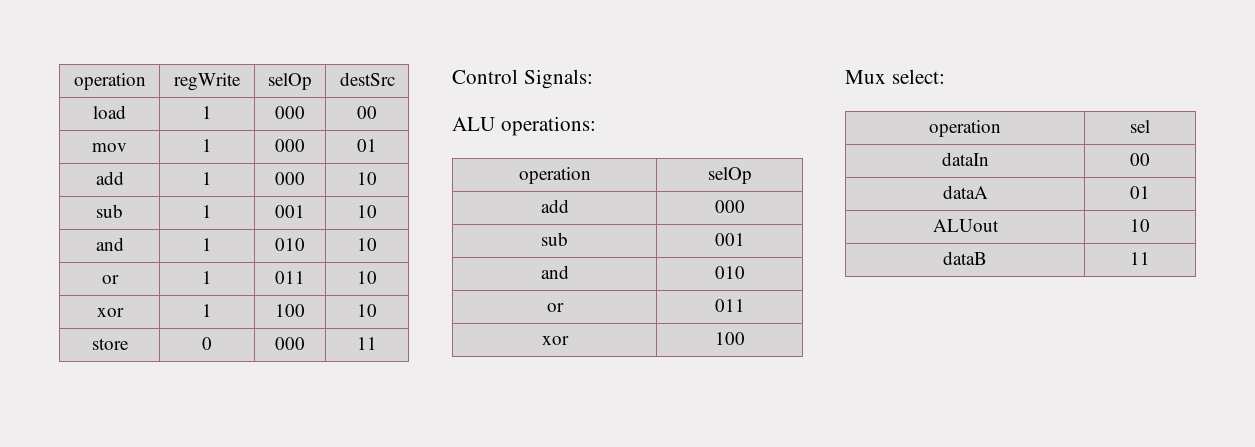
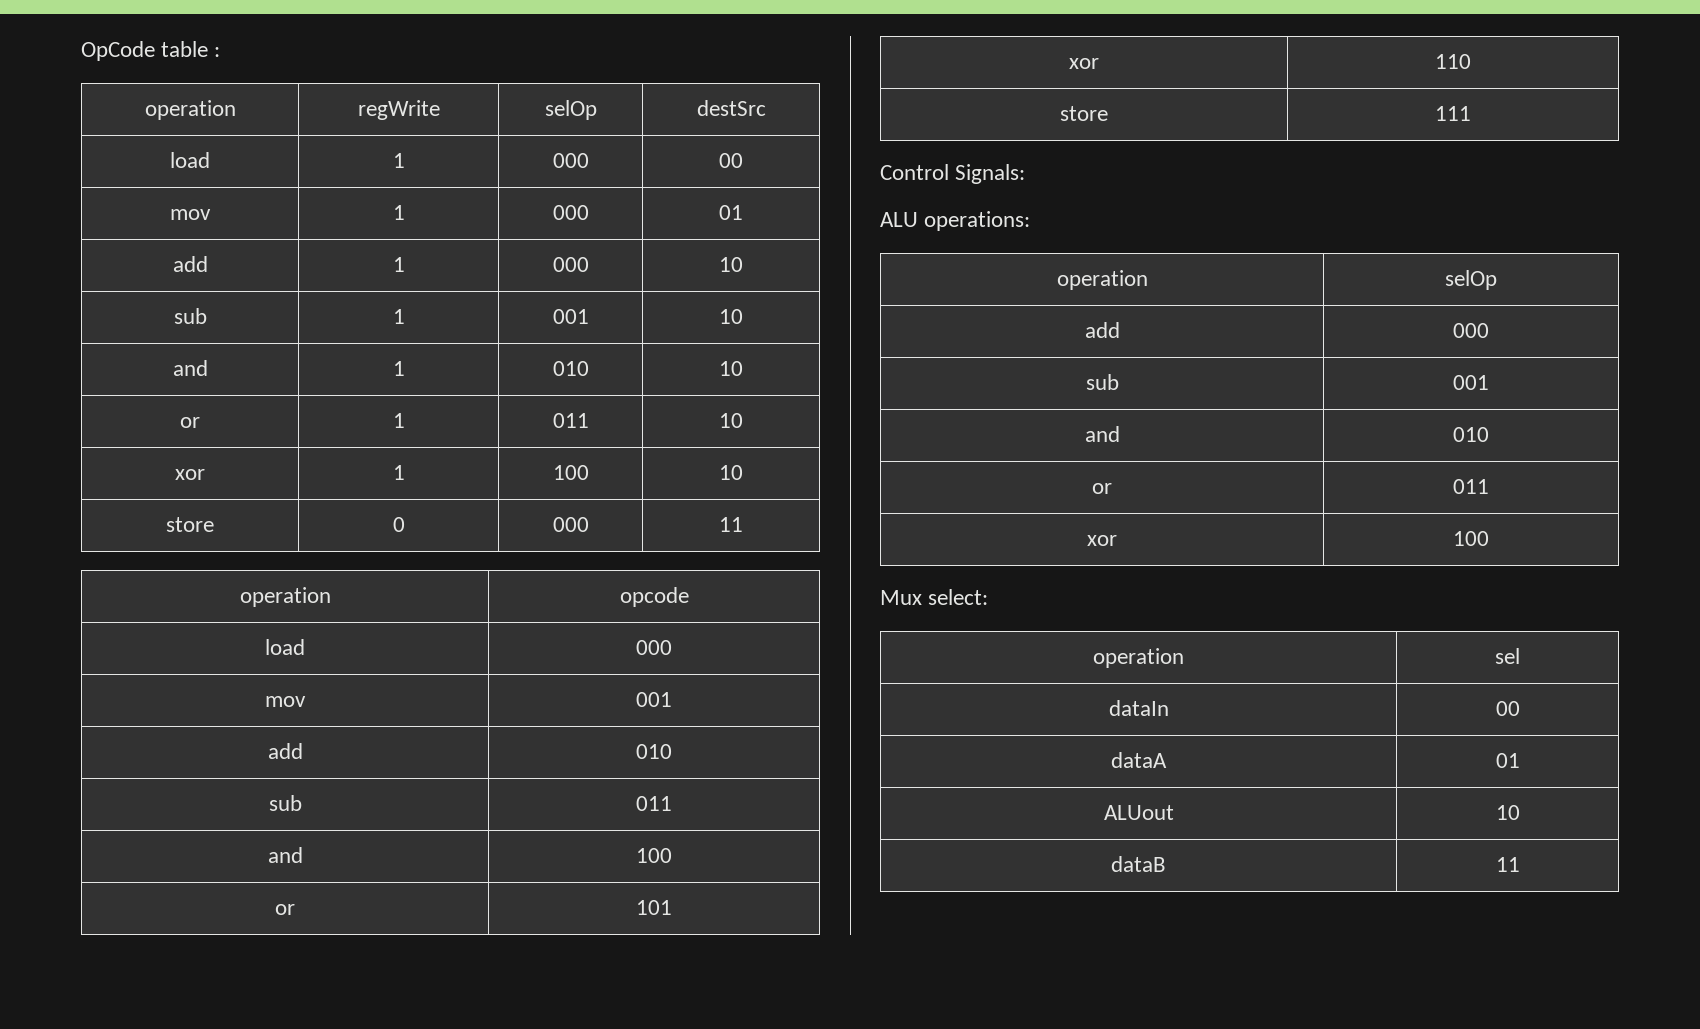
(73, 81) none -> [81,41,221,61] OpCode table : //
(377, 343) none -> [239,587,331,607] [619,587,689,607] [265,639,305,655] [636,640,672,655] [265,696,306,707] [636,692,672,707] [267,743,303,759] [636,744,672,759] [268,795,302,811] [636,796,672,811] [267,847,303,863] [636,848,672,863] [275,904,295,915] [636,900,672,915] [1069,58,1099,69] [1435,54,1471,69] [1060,106,1108,121] [1435,106,1471,121] // operation | opcode // load | 000 // mov | 001 // add | 010 // sub | 011 // and | 100 // or | 101 // xor | 110 // store | 111

